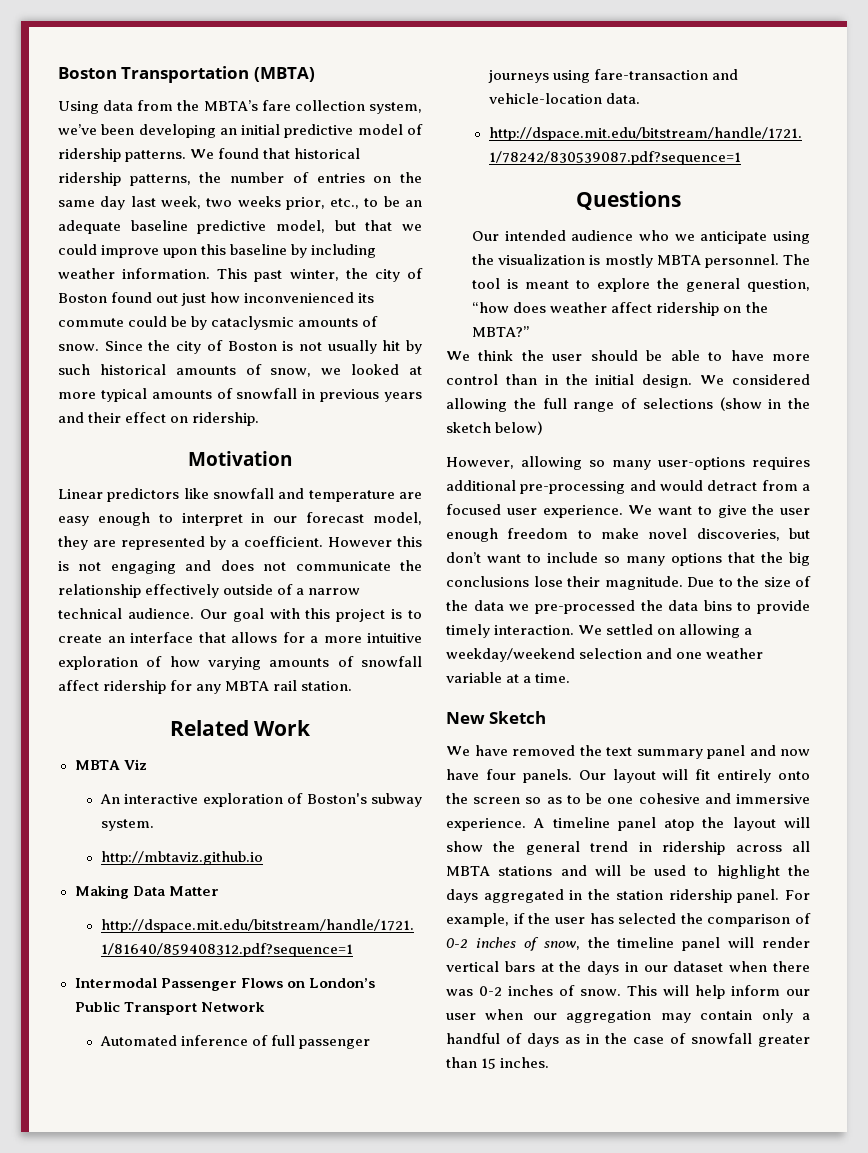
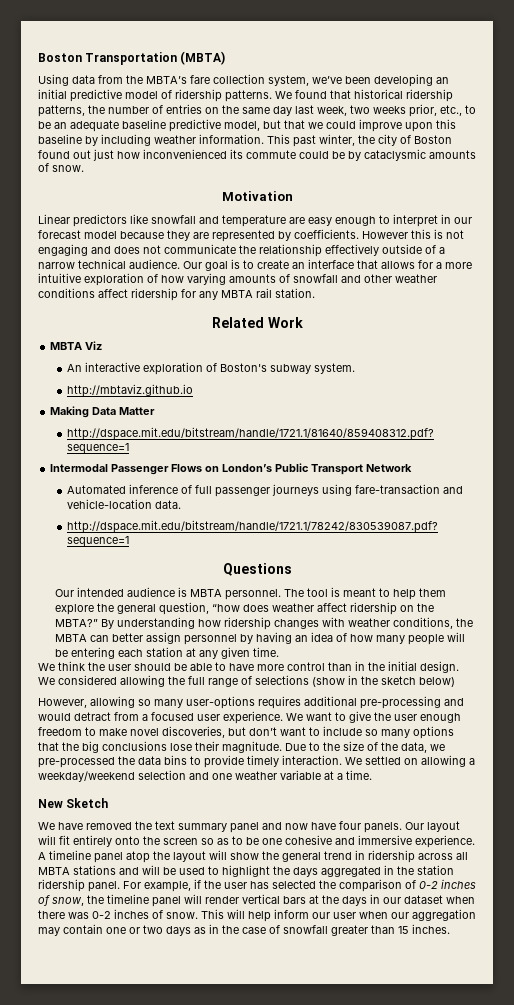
[104,340,422,354] [58,364,423,377] [58,388,423,402] [58,412,260,426] Since the city of Boston is not usually hit by such historical amounts of snow, we looked at more typical amounts of snowfall in previous years and their effect on ridership. -> (84, 168) none
[373,512,423,525] model, -> [84,231,164,239] model because
[231,536,323,547] a coefficient. -> [294,229,359,239] coefficients.
[269,608,386,622] with this project -> (228, 266) none
(422, 661) none -> [341,274,437,283] [38,288,95,298] and other weather conditions
[639,230,810,244] [472,254,653,268] who we anticipate using the visualization is mostly -> [177,587,187,597] is
(591, 284) none -> [392,588,446,600] help them
(530, 331) none -> [100,617,473,630] [54,632,465,645] [54,647,279,659] By understanding how ridership changes with weather conditions, the MBTA can better assign personnel by having an idea of how many people will be entering each station at any given time.
[473,600,504,611] data -> [401,742,427,753] data,
[761,1009,810,1023] [446,1033,522,1044] only a handful of -> [106,925,163,934] one or two

